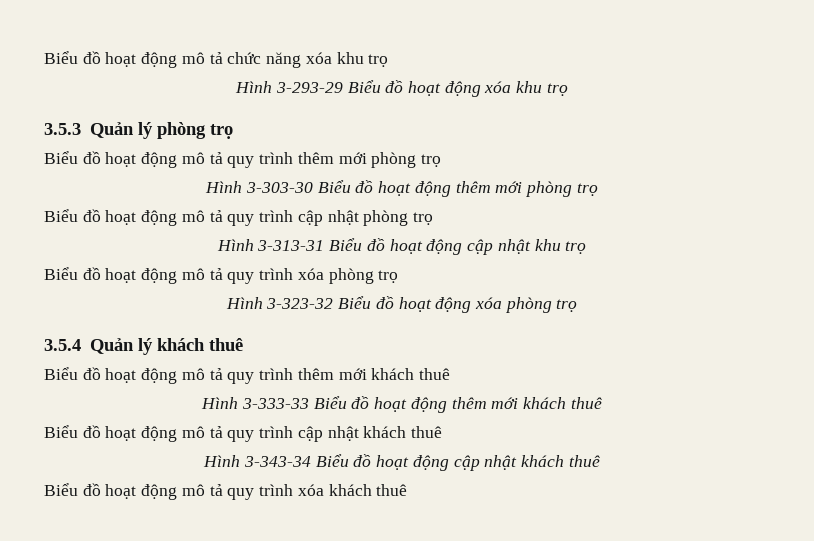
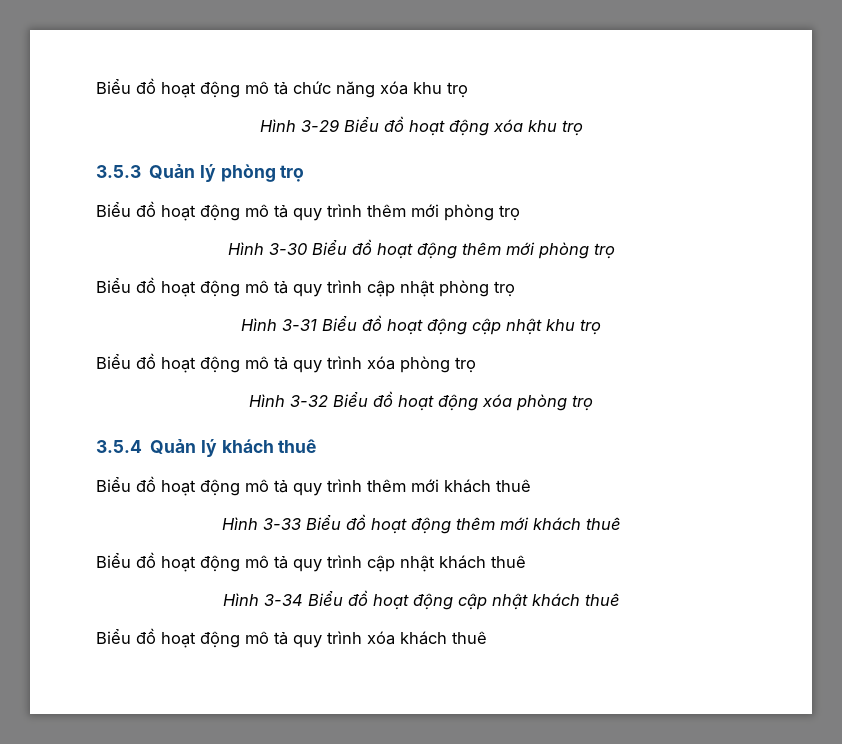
[275,82,343,93] 3-293-29 -> [300,119,340,132] 3-29
[245,182,313,193] 3-303-30 -> [268,243,308,255] 3-30
[257,240,325,251] 3-313-31 -> [282,319,317,331] 3-31
[266,298,334,309] 3-323-32 -> [290,395,328,407] 3-32
[241,398,309,409] 3-333-33 -> [262,518,301,530] 3-33
[243,456,311,467] 3-343-34 -> [263,594,303,606] 3-34

